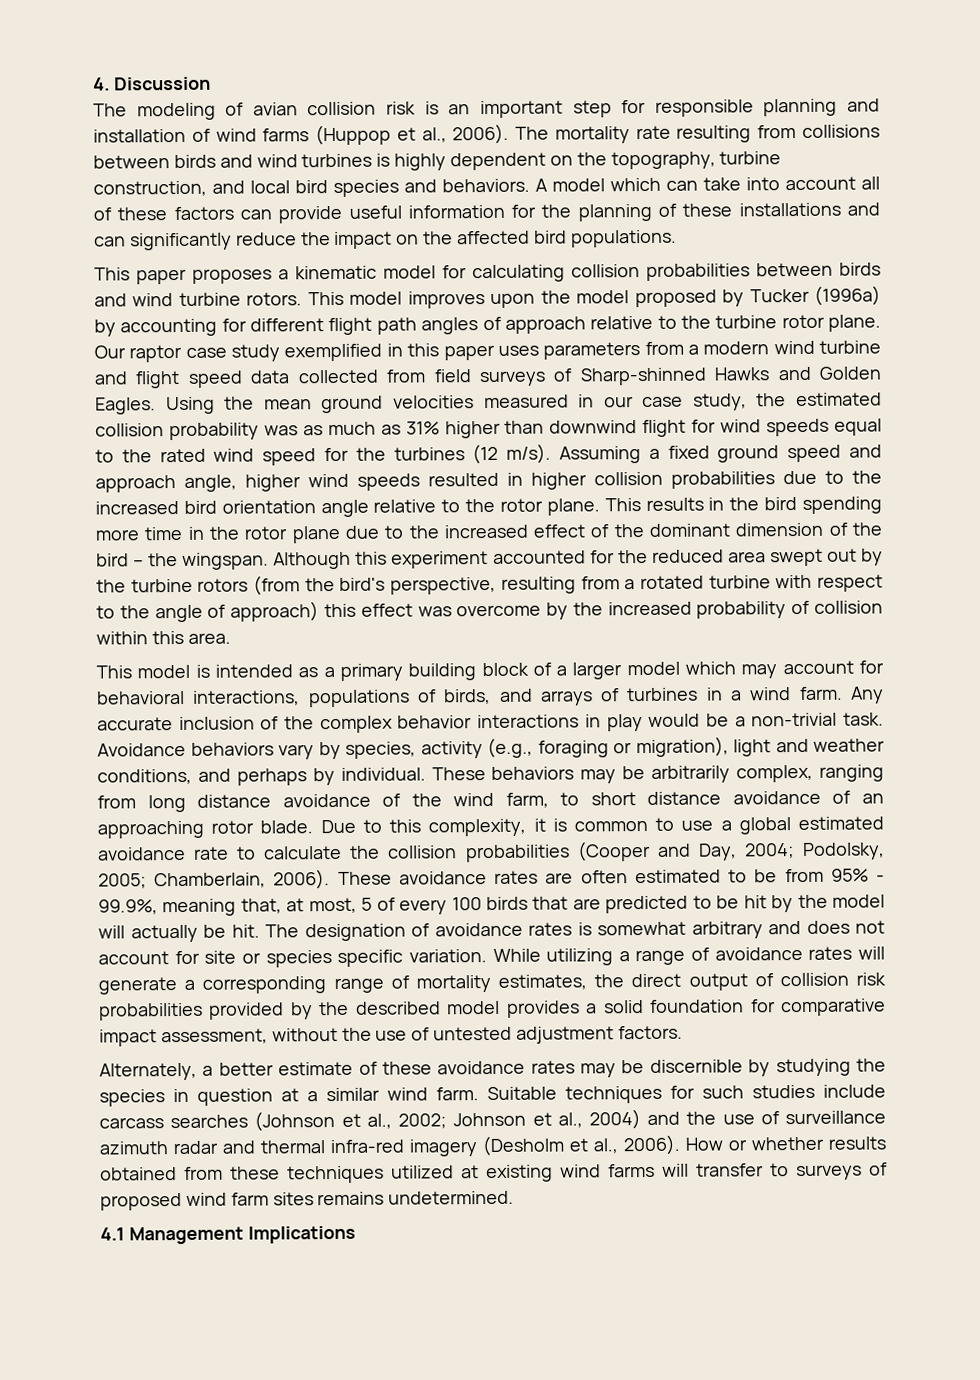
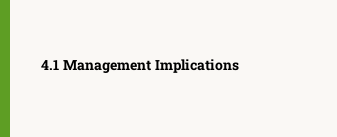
[93,76,211,91] [93,98,881,121] [93,123,880,146] [93,151,782,171] [93,176,880,197] [93,202,880,224] [94,229,677,251] [94,262,881,285] [94,285,881,309] [94,314,881,337] [94,340,881,363] [94,366,882,389] [95,392,883,415] [95,418,883,441] [95,443,882,466] [95,470,882,493] [95,496,882,518] [95,522,883,544] [96,548,883,570] [96,574,884,596] [96,600,884,623] [96,630,231,645] [96,660,884,681] [97,686,884,708] [97,712,885,734] [97,736,885,760] [97,764,884,786] [97,790,885,813] [97,816,884,839] [98,840,885,863] [98,868,886,890] [98,894,886,917] [98,920,885,943] [98,946,885,968] [98,972,886,995] [99,998,886,1021] [99,1025,683,1047] [99,1058,886,1081] [99,1084,886,1107] [99,1109,886,1132] [99,1134,886,1157] [100,1162,888,1184] [100,1190,515,1211] 4. Discussion // The modeling of avian collision risk is an important step for responsible planning and installation of wind farms (Huppop et al., 2006). The mortality rate resulting from collisions between birds and wind turbines is highly dependent on the topography, turbine construction, and local bird species and behaviors. A model which can take into account all of these factors can provide useful information for the planning of these installations and can significantly reduce the impact on the affected bird populations. // This paper proposes a kinematic model for calculating collision probabilities between birds and wind turbine rotors. This model improves upon the model proposed by Tucker (1996a) by accounting for different flight path angles of approach relative to the turbine rotor plane. Our raptor case study exemplified in this paper uses parameters from a modern wind turbine and flight speed data collected from field surveys of Sharp-shinned Hawks and Golden Eagles. Using the mean ground velocities measured in our case study, the estimated collision probability was as much as 31% higher than downwind flight for wind speeds equal to the rated wind speed for the turbines (12 m/s). Assuming a fixed ground speed and approach angle, higher wind speeds resulted in higher collision probabilities due to the increased bird orientation angle relative to the rotor plane. This results in the bird spending more time in the rotor plane due to the increased effect of the dominant dimension of the bird – the wingspan. Although this experiment accounted for the reduced area swept out by the turbine rotors (from the bird's perspective, resulting from a rotated turbine with respect to the angle of approach) this effect was overcome by the increased probability of collision within this area. // This model is intended as a primary building block of a larger model which may account for behavioral interactions, populations of birds, and arrays of turbines in a wind farm. Any accurate inclusion of the complex behavior interactions in play would be a non-trivial task. Avoidance behaviors vary by species, activity (e.g., foraging or migration), light and weather conditions, and perhaps by individual. These behaviors may be arbitrarily complex, ranging from long distance avoidance of the wind farm, to short distance avoidance of an approaching rotor blade. Due to this complexity, it is common to use a global estimated avoidance rate to calculate the collision probabilities (Cooper and Day, 2004; Podolsky, 2005; Chamberlain, 2006). These avoidance rates are often estimated to be from 95% - 99.9%, meaning that, at most, 5 of every 100 birds that are predicted to be hit by the model will actually be hit. The designation of avoidance rates is somewhat arbitrary and does not account for site or species specific variation. While utilizing a range of avoidance rates will generate a corresponding range of mortality estimates, the direct output of collision risk probabilities provided by the described model provides a solid foundation for comparative impact assessment, without the use of untested adjustment factors. // Alternately, a better estimate of these avoidance rates may be discernible by studying the species in question at a similar wind farm. Suitable techniques for such studies include carcass searches (Johnson et al., 2002; Johnson et al., 2004) and the use of surveillance azimuth radar and thermal infra-red imagery (Desholm et al., 2006). How or whether results obtained from these techniques utilized at existing wind farms will transfer to surveys of proposed wind farm sites remains undetermined. // -> (41, 65) none

